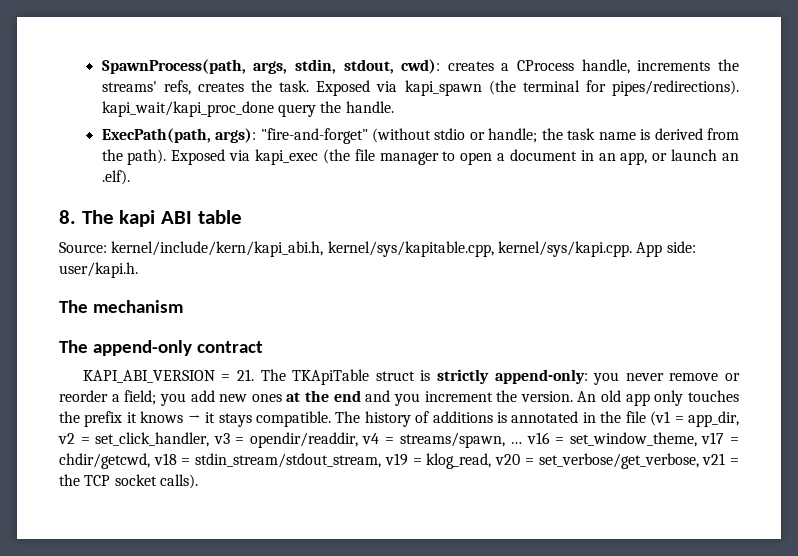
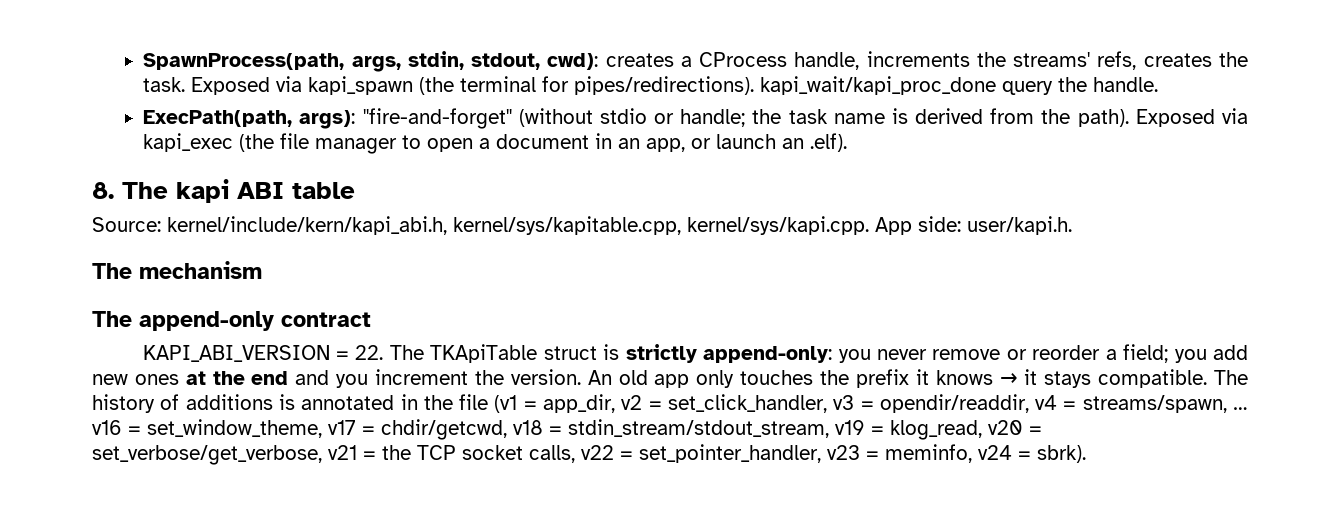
[236,369,254,381] 21. -> [355,345,384,360] 22.
[159,474,198,489] calls). -> [529,444,1086,463] calls, v22 = set_pointer_handler, v23 = meminfo, v24 = sbrk).

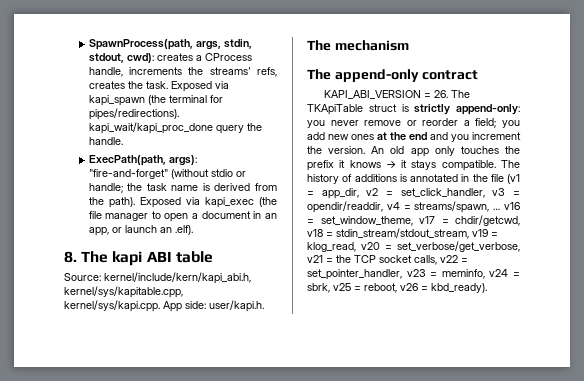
[355,345,384,360] 22. -> [434,90,449,98] 26.
[1037,445,1086,463] sbrk). -> [307,283,487,293] sbrk, v25 = reboot, v26 = kbd_ready).

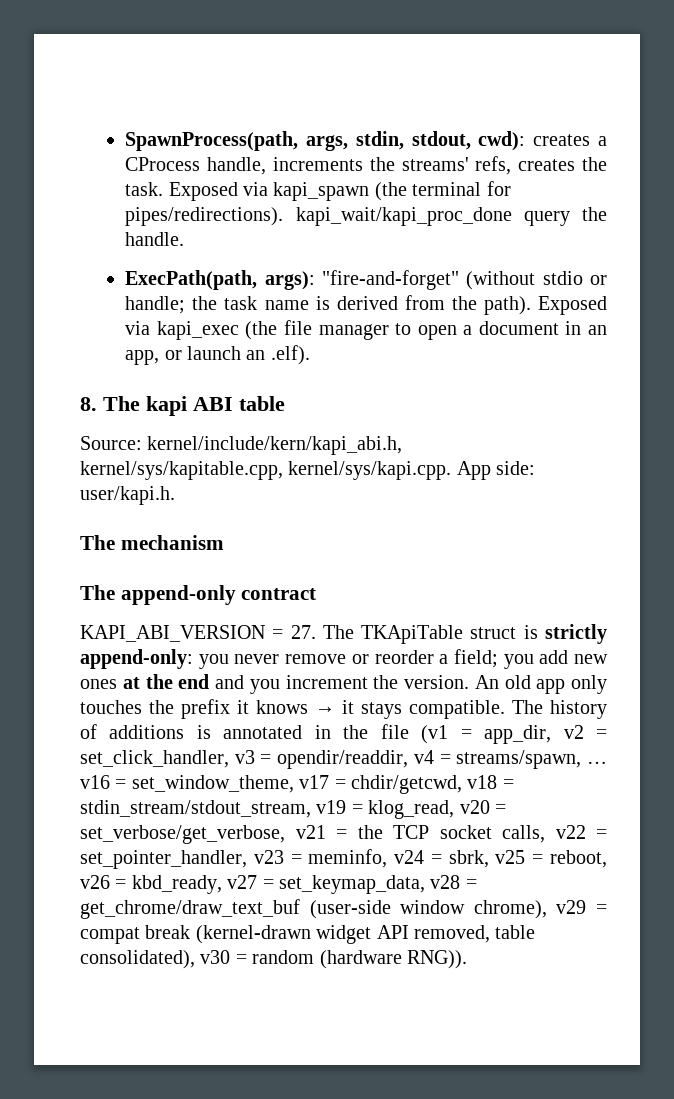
[434,90,449,98] 26. -> [290,625,316,639] 27.
[431,283,487,293] kbd_ready). -> [131,875,477,894] [80,899,608,919] [80,925,536,944] [80,950,467,969] kbd_ready, v27 = set_keymap_data, v28 = get_chrome/draw_text_buf (user-side window chrome), v29 = compat break (kernel-drawn widget API removed, table consolidated), v30 = random (hardware RNG)).

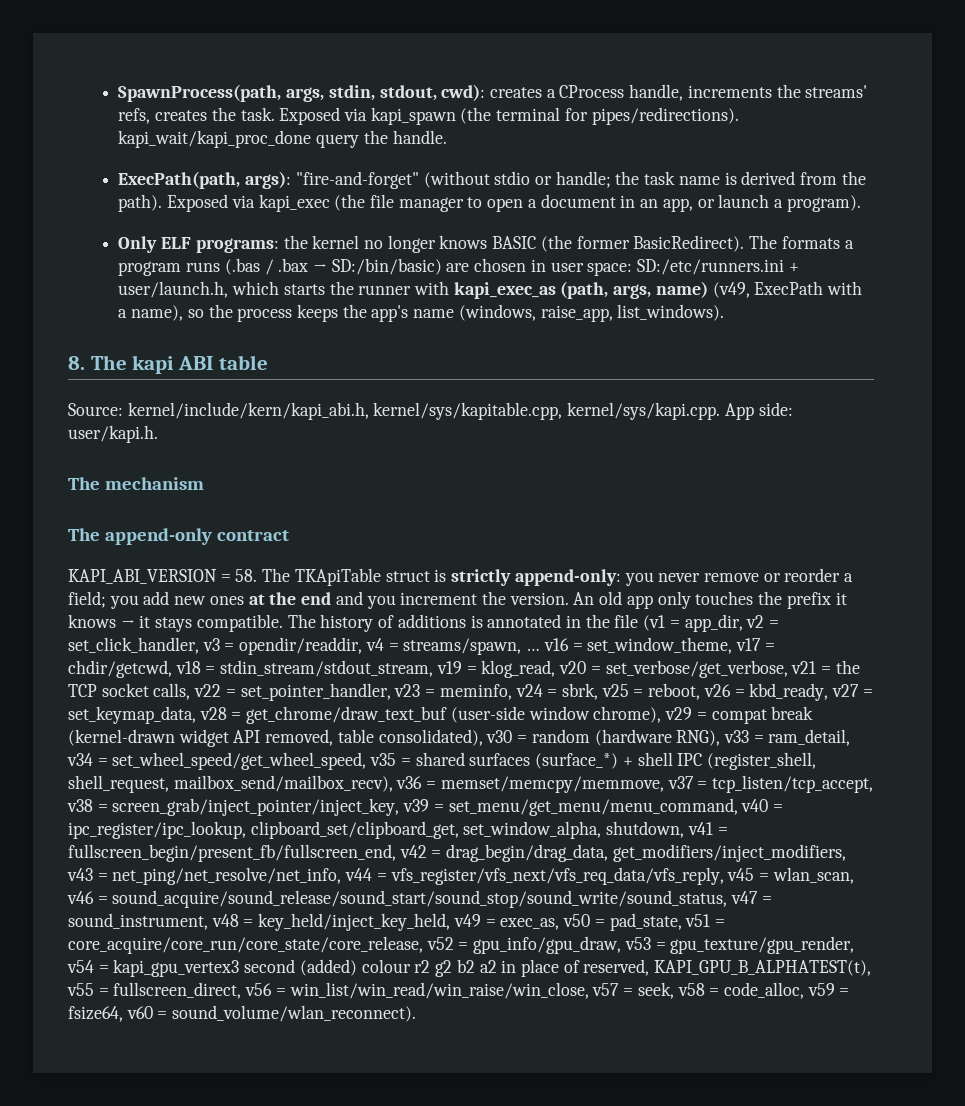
[246,345,310,365] an .elf). -> [773,195,861,212] [118,235,854,253] [118,258,799,276] [118,281,863,299] [118,304,725,322] a program). // Only ELF programs: the kernel no longer knows BASIC (the former BasicRedirect). The formats a program runs (.bas / .bax → SD:/bin/basic) are chosen in user space: SD:/etc/runners.ini + user/launch.h, which starts the runner with kapi_exec_as (path, args, name) (v49, ExecPath with a name), so the process keeps the app's name (windows, raise_app, list_windows).
[290,625,316,639] 27. -> [235,569,258,582] 58.
[407,950,467,969] RNG)). -> [676,729,851,746] [67,752,816,770] [68,775,874,793] [67,798,784,816] [68,821,728,839] [68,844,846,862] [67,867,854,885] [67,890,772,908] [68,913,725,931] [68,936,855,954] [67,959,872,977] [67,982,850,999] [68,1005,417,1022] RNG), v33 = ram_detail, v34 = set_wheel_speed/get_wheel_speed, v35 = shared surfaces (surface_*) + shell IPC (register_shell, shell_request, mailbox_send/mailbox_recv), v36 = memset/memcpy/memmove, v37 = tcp_listen/tcp_accept, v38 = screen_grab/inject_pointer/inject_key, v39 = set_menu/get_menu/menu_command, v40 = ipc_register/ipc_lookup, clipboard_set/clipboard_get, set_window_alpha, shutdown, v41 = fullscreen_begin/present_fb/fullscreen_end, v42 = drag_begin/drag_data, get_modifiers/inject_modifiers, v43 = net_ping/net_resolve/net_info, v44 = vfs_register/vfs_next/vfs_req_data/vfs_reply, v45 = wlan_scan, v46 = sound_acquire/sound_release/sound_start/sound_stop/sound_write/sound_status, v47 = sound_instrument, v48 = key_held/inject_key_held, v49 = exec_as, v50 = pad_state, v51 = core_acquire/core_run/core_state/core_release, v52 = gpu_info/gpu_draw, v53 = gpu_texture/gpu_render, v54 = kapi_gpu_vertex3 second (added) colour r2 g2 b2 a2 in place of reserved, KAPI_GPU_B_ALPHATEST(t), v55 = fullscreen_direct, v56 = win_list/win_read/win_raise/win_close, v57 = seek, v58 = code_alloc, v59 = fsize64, v60 = sound_volume/wlan_reconnect).

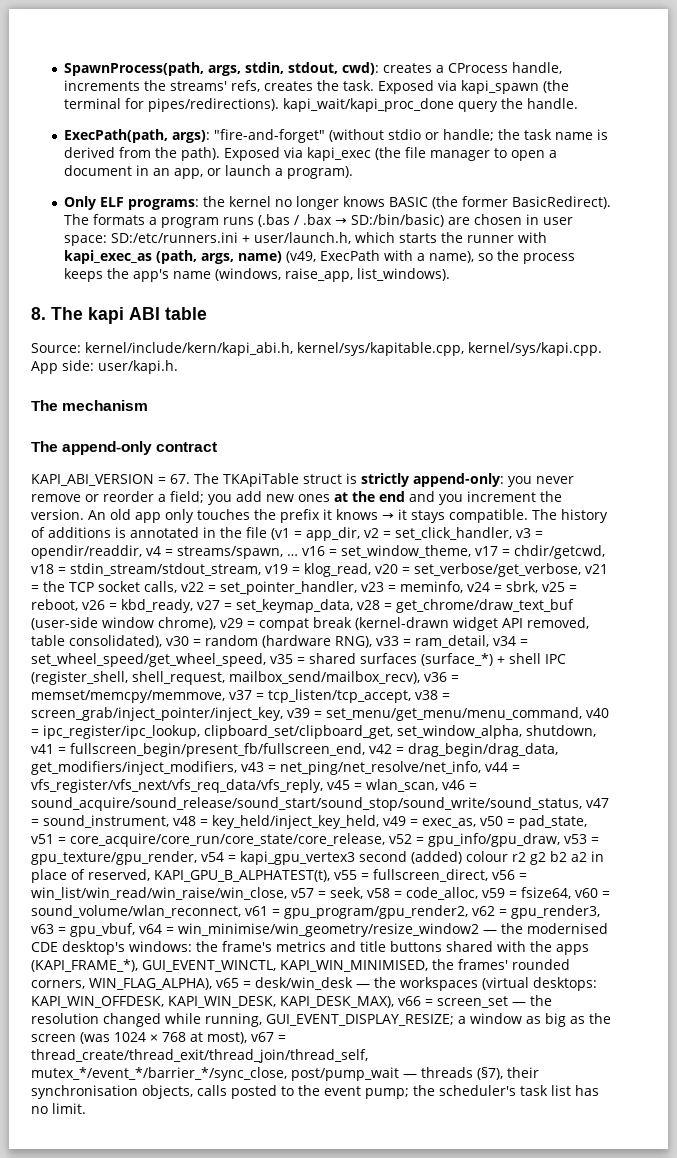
[235,569,258,582] 58. -> [170,474,190,484] 67.
[172,1005,417,1022] sound_volume/wlan_reconnect). -> [31,905,600,919] [31,923,608,937] [31,941,589,955] [31,959,570,972] [31,977,597,991] [31,995,552,1008] [31,1013,611,1027] [31,1032,286,1044] [31,1049,368,1063] [31,1067,539,1081] [31,1085,599,1099] [31,1103,86,1114] sound_volume/wlan_reconnect, v61 = gpu_program/gpu_render2, v62 = gpu_render3, v63 = gpu_vbuf, v64 = win_minimise/win_geometry/resize_window2 — the modernised CDE desktop's windows: the frame's metrics and title buttons shared with the apps (KAPI_FRAME_*), GUI_EVENT_WINCTL, KAPI_WIN_MINIMISED, the frames' rounded corners, WIN_FLAG_ALPHA), v65 = desk/win_desk — the workspaces (virtual desktops: KAPI_WIN_OFFDESK, KAPI_WIN_DESK, KAPI_DESK_MAX), v66 = screen_set — the resolution changed while running, GUI_EVENT_DISPLAY_RESIZE; a window as big as the screen (was 1024 × 768 at most), v67 = thread_create/thread_exit/thread_join/thread_self, mutex_*/event_*/barrier_*/sync_close, post/pump_wait — threads (§7), their synchronisation objects, calls posted to the event pump; the scheduler's task list has no limit.

